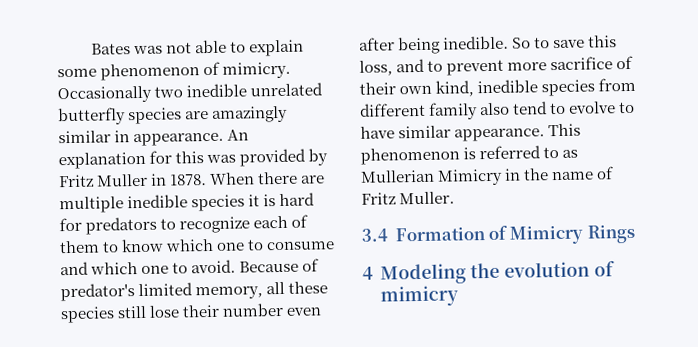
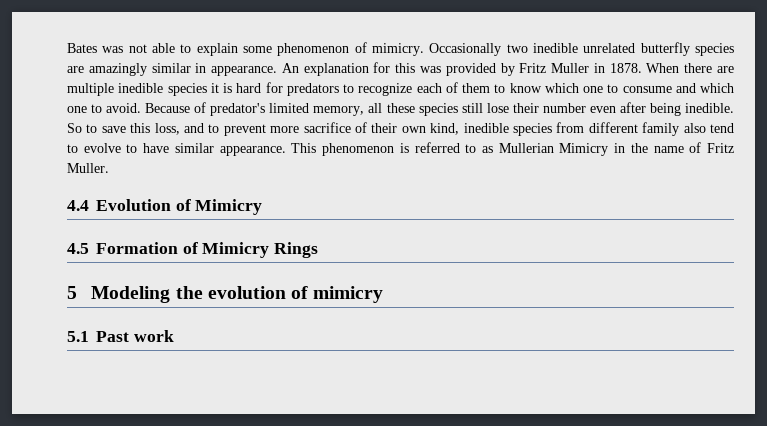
[361,228,388,242] 3.4 -> [67,199,263,215] [67,243,89,254] 4.4 Evolution of Mimicry // 4.5
[362,266,373,280] 4 -> [67,286,77,299] 5
(460, 296) none -> [67,330,174,342] // 5.1 Past work

